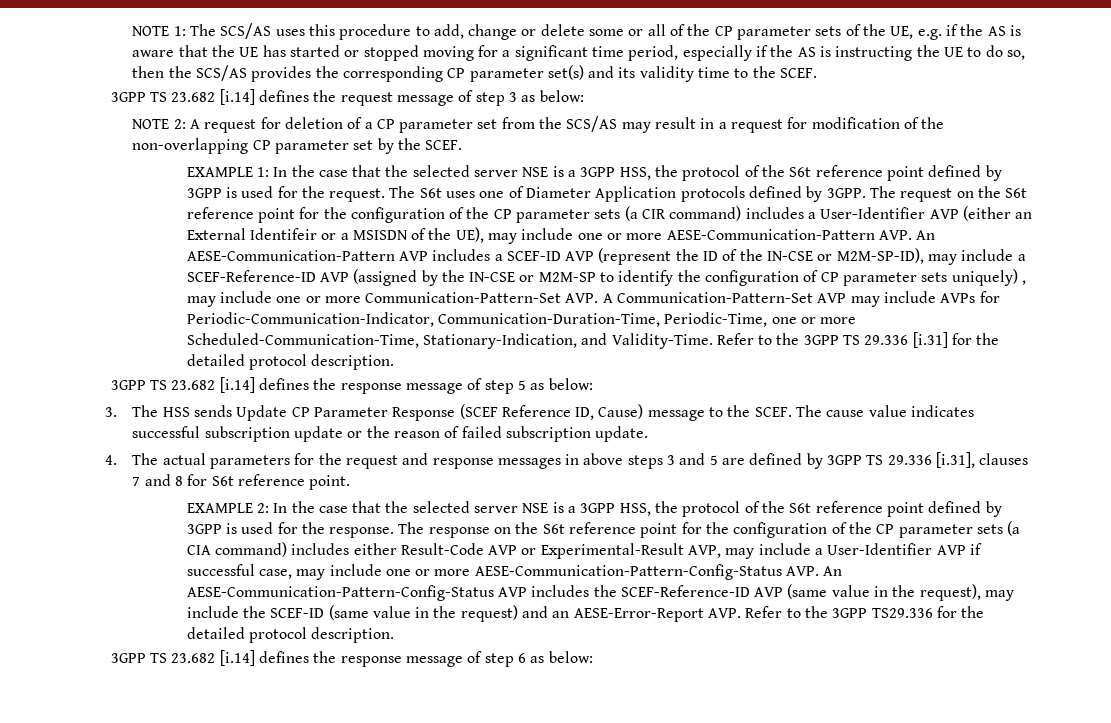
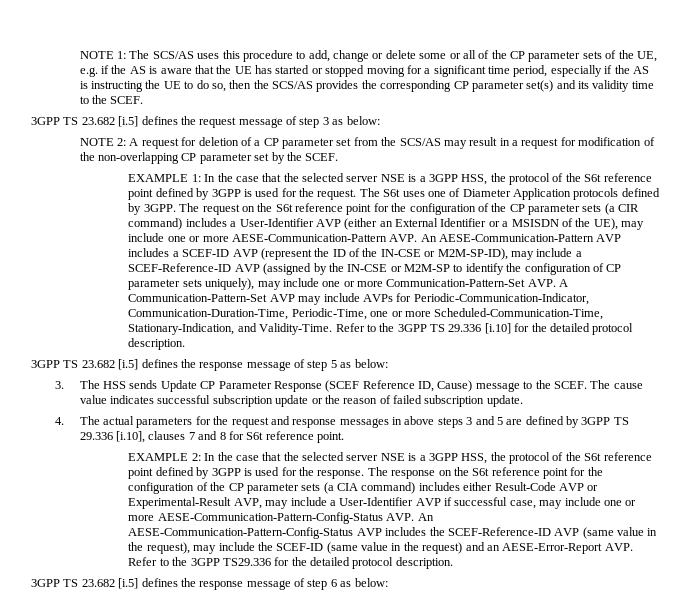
[219,89,255,105] [i.14] -> [118,116,139,127] [i.5]
[249,228,317,240] Identifeir -> [440,218,487,227] Identifier
[951,269,1026,286] uniquely) , -> [205,278,255,290] uniquely),
[912,332,1000,348] [186,354,395,370] [110,377,255,393] [i.31] for the detailed protocol description. // 3GPP TS 23.682 [i.14] -> [484,323,634,335] [128,338,186,350] [31,359,139,370] [i.10] for the detailed protocol description. // 3GPP TS 23.682 [i.5]
[935,452,975,468] [i.31], -> [116,431,146,443] [i.10],
[219,650,255,666] [i.14] -> [118,578,139,589] [i.5]

